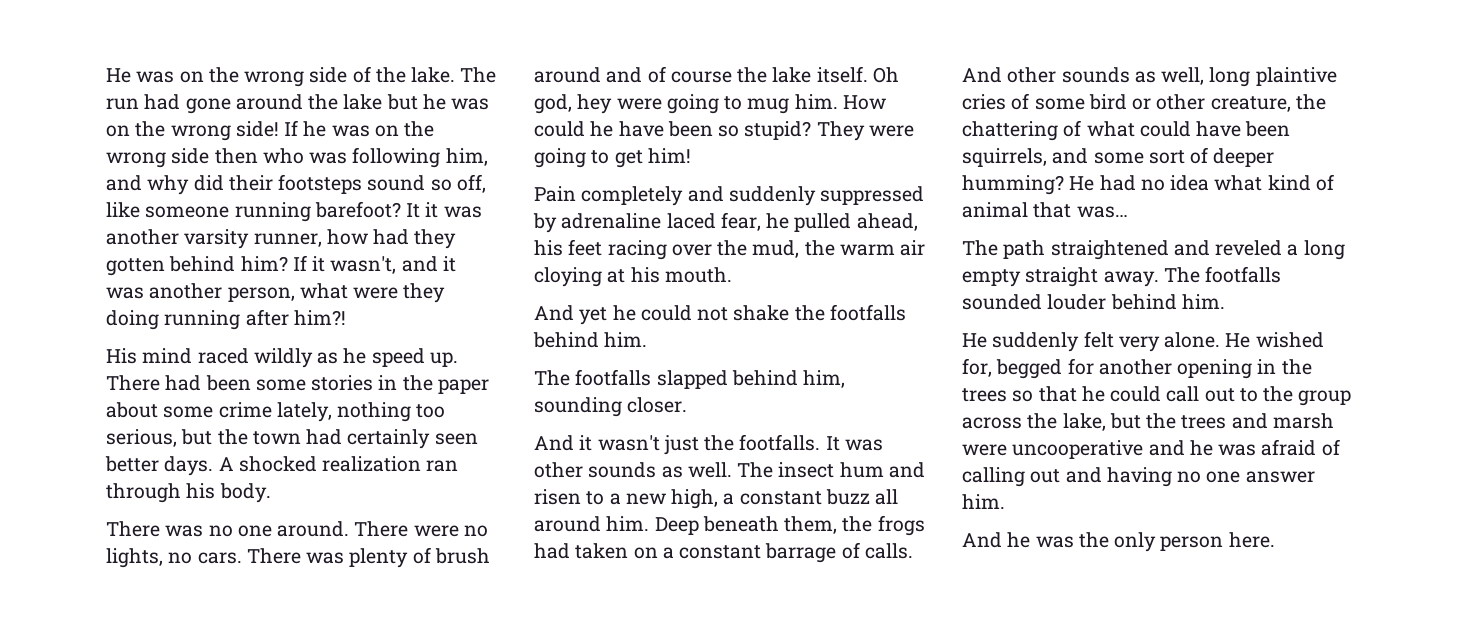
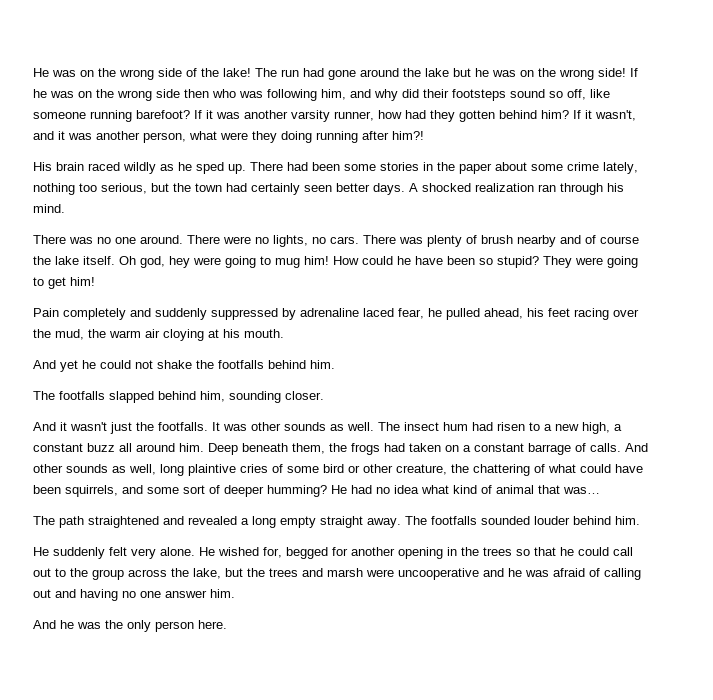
[411,67,456,83] lake. -> [223,68,251,77] lake!
[406,203,421,218] It -> [194,110,202,119] If
[142,348,193,364] mind -> [56,162,84,171] brain
[371,348,425,367] speed -> [196,162,224,174] sped
[219,483,271,503] body. -> [33,204,65,213] mind.
[534,67,601,83] around -> [517,235,556,247] nearby
[794,94,838,109] him. -> [304,256,329,265] him!
[888,462,925,478] and -> [472,422,493,431] had
[1215,240,1283,256] reveled -> [188,516,237,525] revealed

